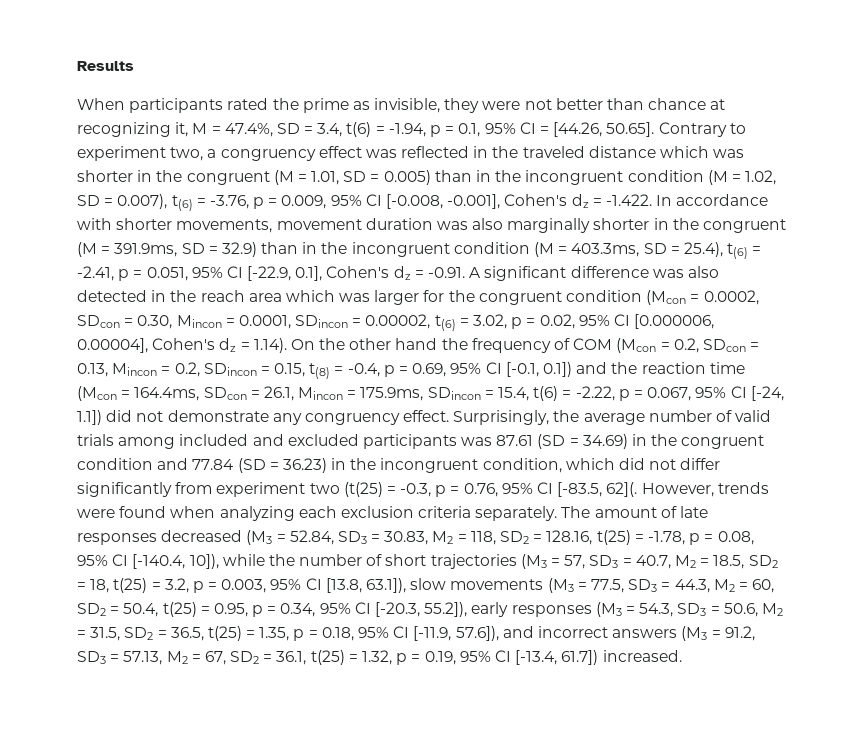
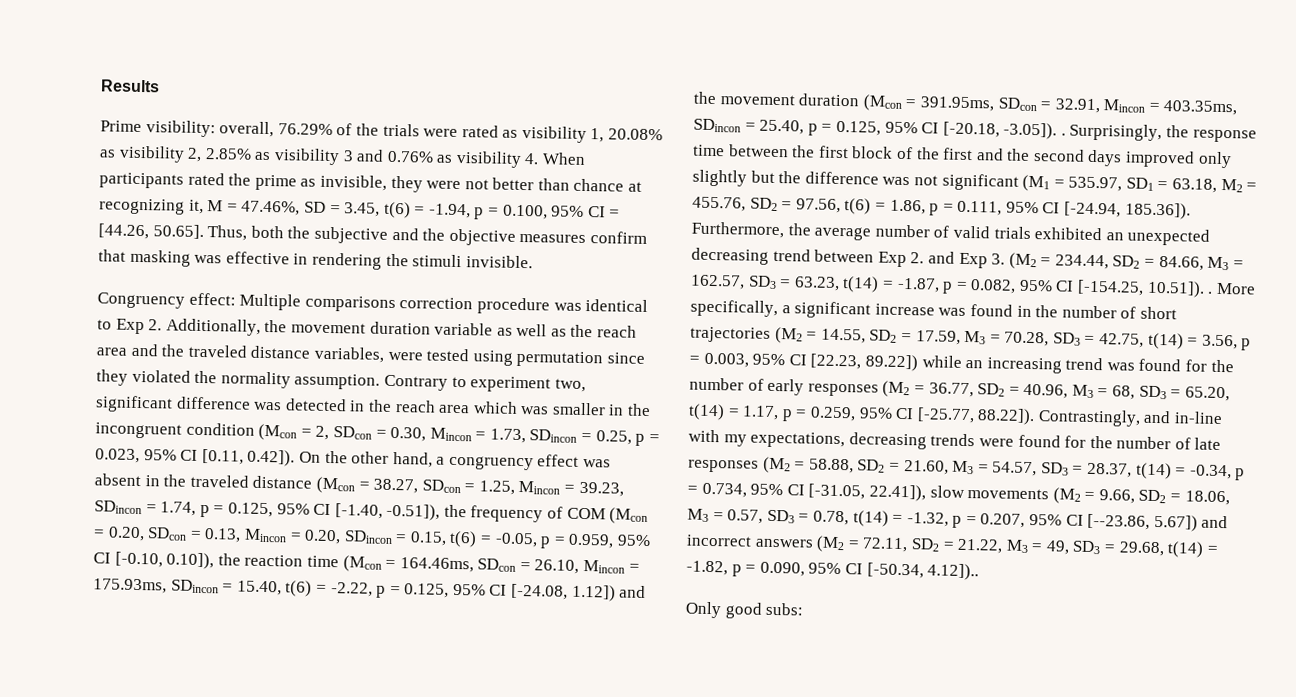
(134, 66) none -> [100,120,664,144] [99,145,540,168] Prime visibility: overall, 76.29% of the trials were rated as visibility 1, 20.08% as visibility 2, 2.85% as visibility 3 and 0.76% as visibility 4.
[224,123,343,137] 47.4%, SD = 3.4, -> [241,200,381,217] 47.46%, SD = 3.45,
[458,123,481,137] 0.1, -> [502,204,548,220] 0.100,
[658,122,746,137] [77,146,745,161] [77,170,777,185] [77,194,769,211] [77,218,787,233] [77,242,762,259] [77,266,482,281] Contrary to experiment two, a congruency effect was reflected in the traveled distance which was shorter in the congruent (M = 1.01, SD = 0.005) than in the incongruent condition (M = 1.02, SD = 0.007), t(6) = -3.76, p = 0.009, 95% CI [-0.008, -0.001], Cohen's dz = -1.422. In accordance with shorter movements, movement duration was also marginally shorter in the congruent (M = 391.9ms, SD = 32.9) than in the incongruent condition (M = 403.3ms, SD = 25.4), t(6) = -2.41, p = 0.051, 95% CI [-22.9, 0.1], Cohen's dz = -0.91. A -> [207,225,647,246] [98,249,533,270] [97,292,649,315] [97,318,638,338] [96,343,645,368] [96,369,586,393] Thus, both the subjective and the objective measures confirm that masking was effective in rendering the stimuli invisible. // Congruency effect: Multiple comparisons correction procedure was identical to Exp 2. Additionally, the movement duration variable as well as the reach area and the traveled distance variables, were tested using permutation since they violated the normality assumption. Contrary to experiment two,
[687,266,719,278] also -> (283, 406) none
[374,290,562,305] larger for the congruent -> [551,402,652,417] [95,422,182,439] smaller in the incongruent
[703,290,759,305] 0.0002, -> [315,425,330,441] 2,
[238,314,715,331] [77,338,438,353] 0.0001, SDincon = 0.00002, t(6) = 3.02, p = 0.02, 95% CI [0.000006, 0.00004], Cohen's dz = 1.14). On the other hand -> [489,428,660,446] [95,448,612,471] [94,473,624,497] [94,500,441,521] 1.73, SDincon = 0.25, p = 0.023, 95% CI [0.11, 0.42]). On the other hand, a congruency effect was absent in the traveled distance (Mcon = 38.27, SDcon = 1.25, Mincon = 39.23, SDincon = 1.74, p = 0.125, 95% CI [-1.40, -0.51]),
[673,338,699,353] 0.2, -> [107,526,145,542] 0.20,
[174,362,200,377] 0.2, -> [304,529,342,545] 0.20,
[309,362,608,379] t(8) = -0.4, p = 0.69, 95% CI [-0.1, 0.1]) and -> [449,530,652,549] [93,551,215,570] t(6) = -0.05, p = 0.959, 95% CI [-0.10, 0.10]),
[134,386,530,401] 164.4ms, SDcon = 26.1, Mincon = 175.9ms, SDincon = 15.4, -> [399,557,640,574] [93,578,282,596] 164.46ms, SDcon = 26.10, Mincon = 175.93ms, SDincon = 15.40,
[647,386,784,401] [77,410,550,425] 0.067, 95% CI [-24, 1.1]) did not demonstrate any congruency effect. Surprisingly, -> [404,583,647,602] [693,91,1238,116] [693,118,1257,143] [693,144,1232,169] [692,169,1258,193] [692,196,1191,220] [691,221,784,239] 0.125, 95% CI [-24.08, 1.12]) and the movement duration (Mcon = 391.95ms, SDcon = 32.91, Mincon = 403.35ms, SDincon = 25.40, p = 0.125, 95% CI [-20.18, -3.05]). . Surprisingly, the response time between the first block of the first and the second days improved only slightly but the difference was not significant (M1 = 535.97, SD1 = 63.18, M2 = 455.76, SD2 = 97.56, t(6) = 1.86, p = 0.111, 95% CI [-24.94, 185.36]). Furthermore,
[118,434,765,449] [77,458,721,473] [77,482,769,497] [77,506,709,521] [77,530,754,545] [77,554,265,569] among included and excluded participants was 87.61 (SD = 34.69) in the congruent condition and 77.84 (SD = 36.23) in the incongruent condition, which did not differ significantly from experiment two (t(25) = -0.3, p = 0.76, 95% CI [-83.5, 62](. However, trends were found when analyzing each exclusion criteria separately. The amount of late responses decreased (M3 = 52.84, SD3 = 30.83, M2 = 118, SD2 = 128.16, t(25) = -1.78, p = 0.08, 95% CI [-140.4, 10]), while -> [1034,227,1211,246] [691,247,1244,271] [690,274,1256,298] [690,299,1032,319] exhibited an unexpected decreasing trend between Exp 2. and Exp 3. (M2 = 234.44, SD2 = 84.66, M3 = 162.57, SD3 = 63.23, t(14) = -1.87, p = 0.082, 95% CI [-154.25, 10.51]). . More specifically, a significant increase was found in
[520,554,778,569] [77,578,189,593] (M3 = 57, SD3 = 40.7, M2 = 18.5, SD2 = 18, t(25) = 3.2, -> [774,326,1238,350] (M2 = 14.55, SD2 = 17.59, M3 = 70.28, SD3 = 42.75, t(14) = 3.56,
[325,578,775,593] [77,602,783,617] [77,626,755,641] [77,650,682,665] [13.8, 63.1]), slow movements (M3 = 77.5, SD3 = 44.3, M2 = 60, SD2 = 50.4, t(25) = 0.95, p = 0.34, 95% CI [-20.3, 55.2]), early responses (M3 = 54.3, SD3 = 50.6, M2 = 31.5, SD2 = 36.5, t(25) = 1.35, p = 0.18, 95% CI [-11.9, 57.6]), and incorrect answers (M3 = 91.2, SD3 = 57.13, M2 = 67, SD2 = 36.1, t(25) = 1.32, p = 0.19, 95% CI [-13.4, 61.7]) increased. -> [810,353,1234,374] [689,377,1230,402] [688,403,1224,427] [688,429,1222,451] [688,456,1246,481] [687,482,1230,506] [687,508,1229,532] [686,534,1218,558] [686,560,980,581] [685,601,805,619] [22.23, 89.22]) while an increasing trend was found for the number of early responses (M2 = 36.77, SD2 = 40.96, M3 = 68, SD3 = 65.20, t(14) = 1.17, p = 0.259, 95% CI [-25.77, 88.22]). Contrastingly, and in-line with my expectations, decreasing trends were found for the number of late responses (M2 = 58.88, SD2 = 21.60, M3 = 54.57, SD3 = 28.37, t(14) = -0.34, p = 0.734, 95% CI [-31.05, 22.41]), slow movements (M2 = 9.66, SD2 = 18.06, M3 = 0.57, SD3 = 0.78, t(14) = -1.32, p = 0.207, 95% CI [--23.86, 5.67]) and incorrect answers (M2 = 72.11, SD2 = 21.22, M3 = 49, SD3 = 29.68, t(14) = -1.82, p = 0.090, 95% CI [-50.34, 4.12]).. // Only good subs:

